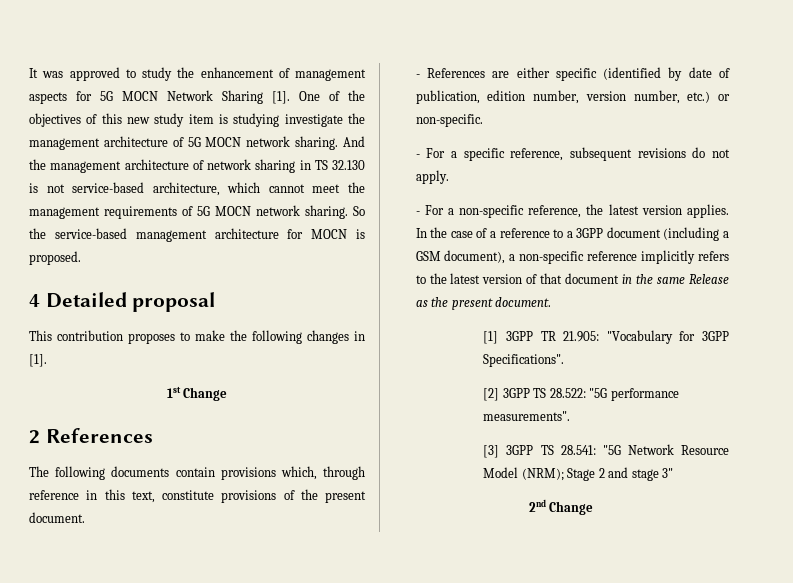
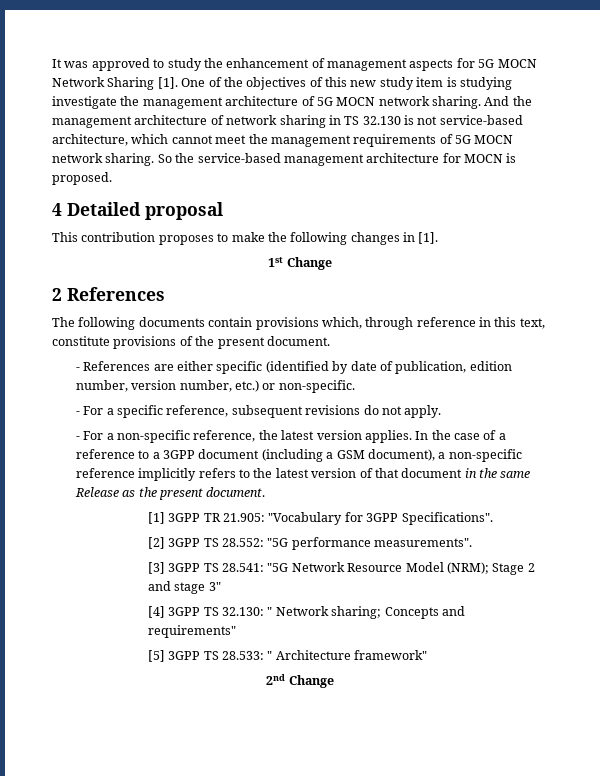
[549,388,586,398] 28.522: -> [222,538,265,547] 28.552:
(674, 473) none -> [147,606,465,619] [147,625,236,638] [147,650,428,662] // [4] 3GPP TS 32.130: " Network sharing; Concepts and requirements" // [5] 3GPP TS 28.533: " Architecture framework"

